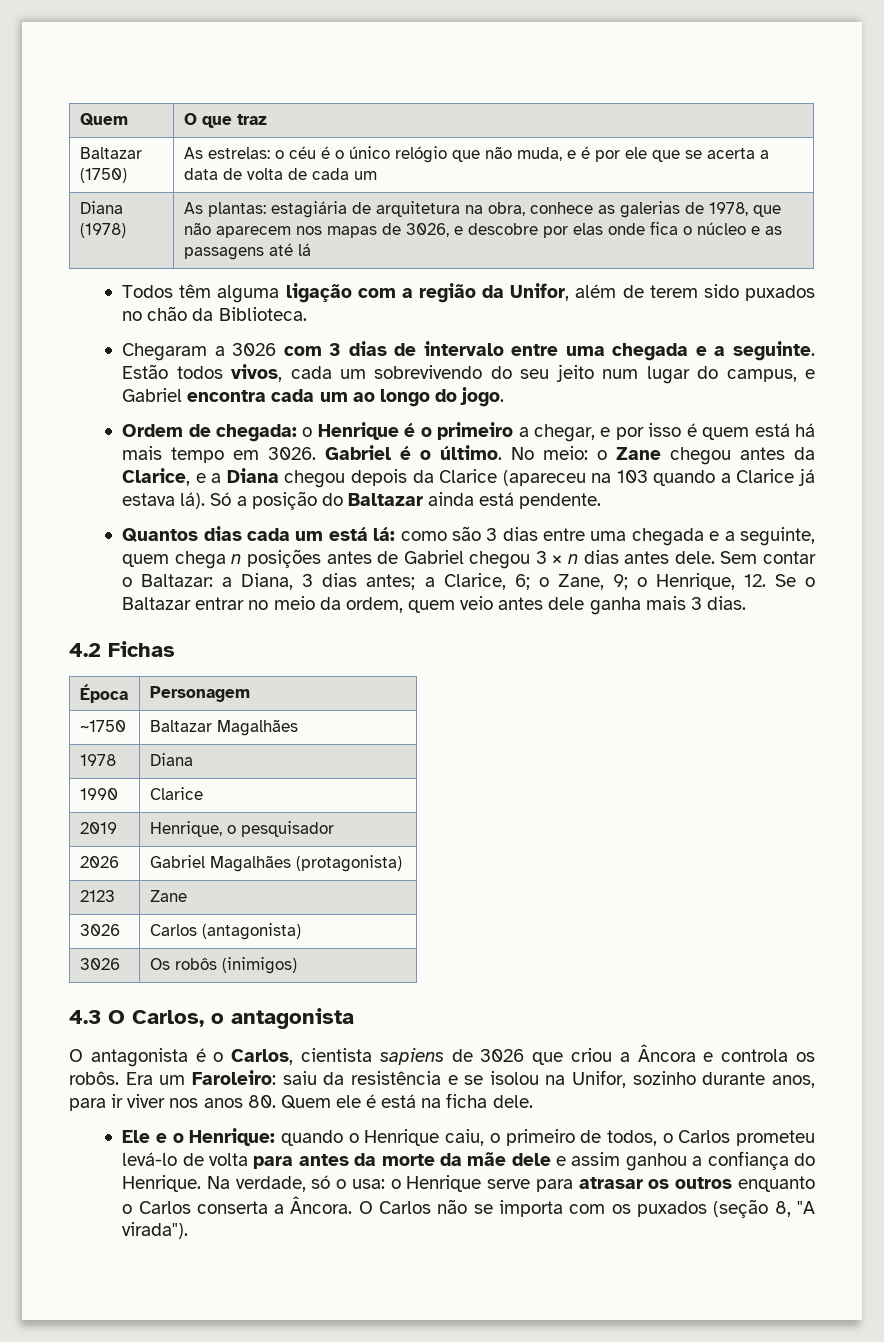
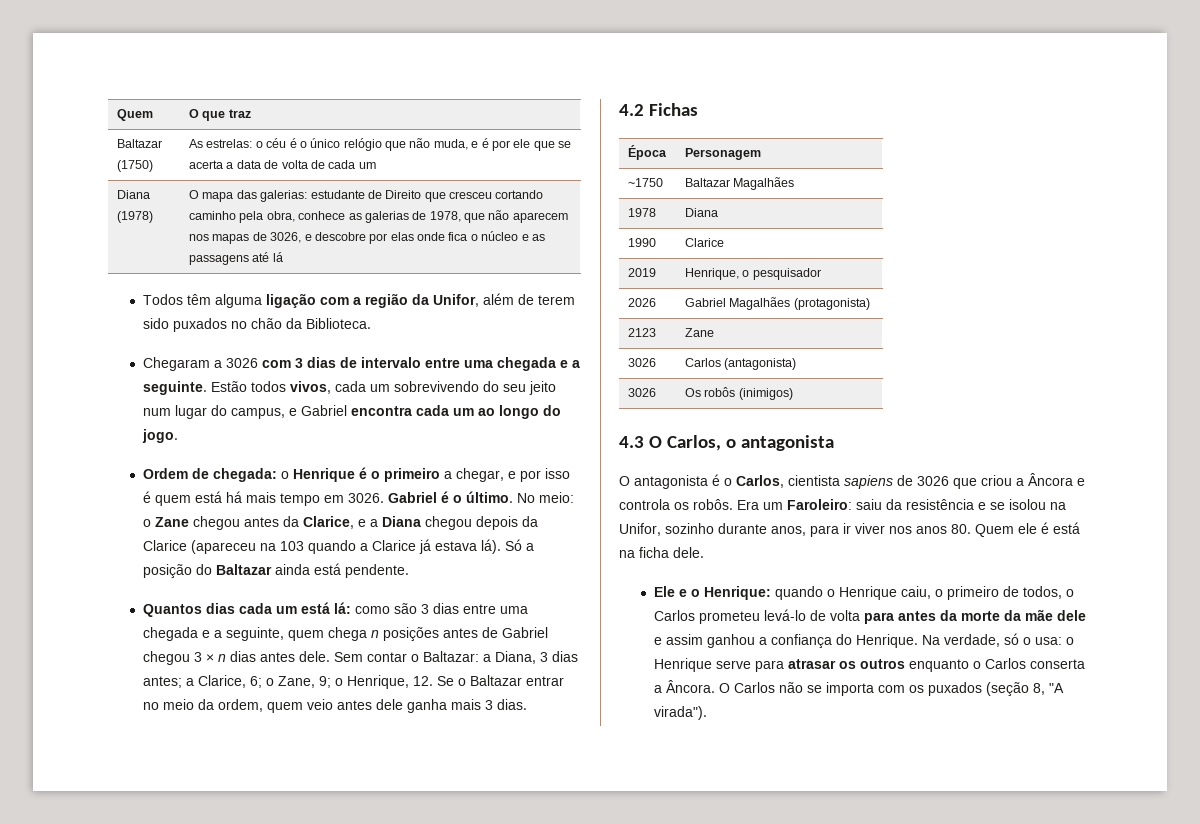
[183,201,483,218] As plantas: estagiária de arquitetura na -> [189,190,544,202] [189,211,264,223] O mapa das galerias: estudante de Direito que cresceu cortando caminho pela

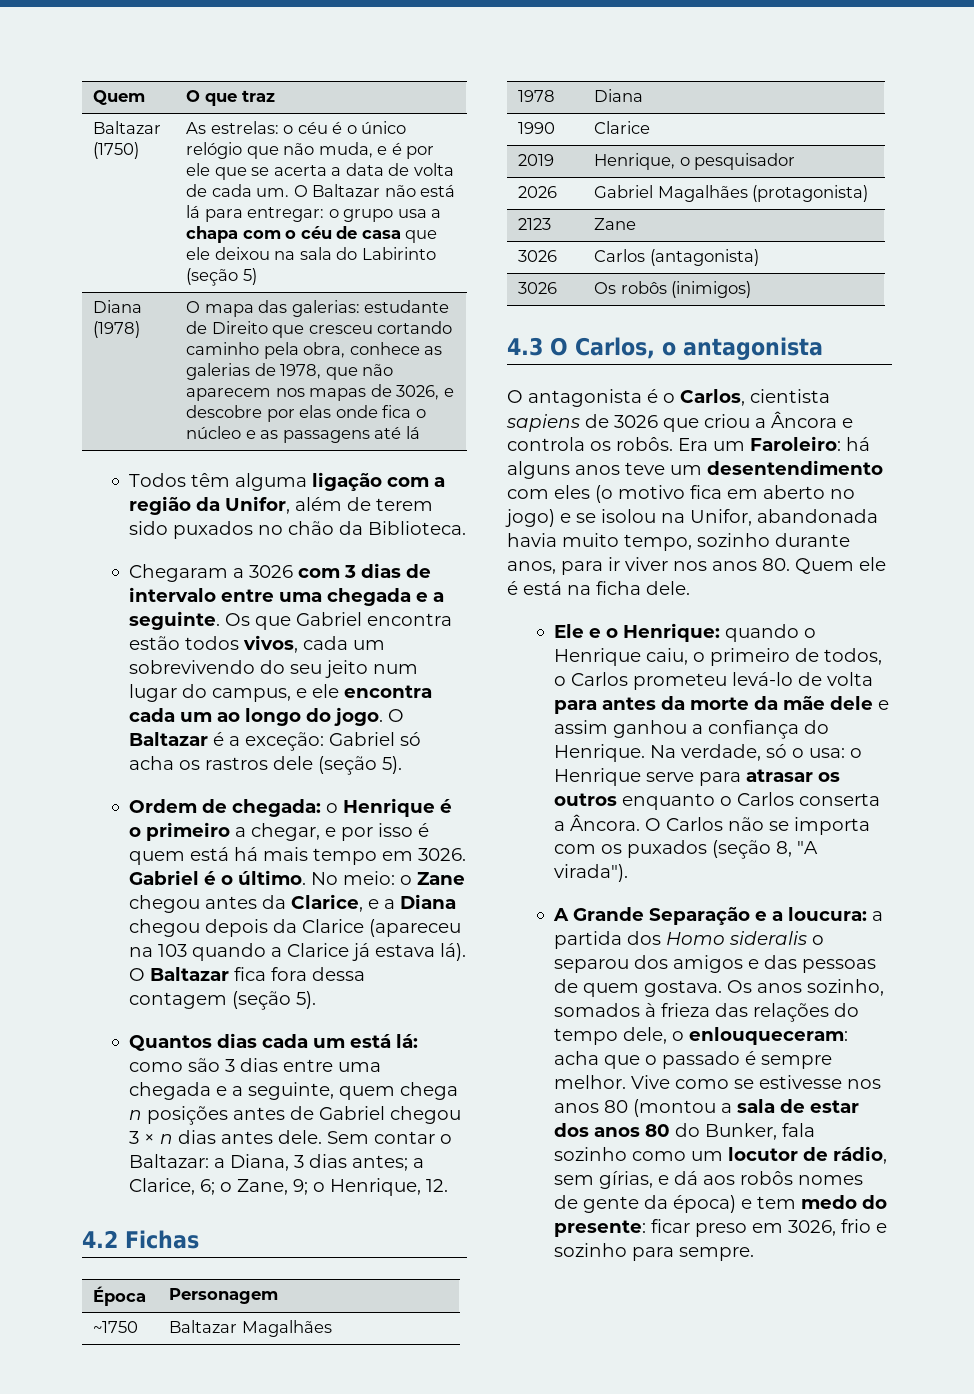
[358,162,376,169] um -> [256,184,456,197] [186,205,442,222] [186,226,438,243] [186,247,436,260] [186,268,257,286] um. O Baltazar não está lá para entregar: o grupo usa a chapa com o céu de casa que ele deixou na sala do Labirinto (seção 5)
[210,381,247,392] Estão -> [225,612,453,630] [129,636,181,650] Os que Gabriel encontra estão
[300,405,347,416] Gabriel -> [312,684,340,698] ele
(178, 436) none -> [388,709,405,722] [129,732,422,751] [129,756,403,775] O Baltazar é a exceção: Gabriel só acha os rastros dele (seção 5).
[504,539,534,551] [142,563,409,578] Só a posição do Baltazar ainda está pendente. -> [129,967,366,981] [129,991,317,1010] O Baltazar fica fora dessa contagem (seção 5).
[436,675,564,686] [142,699,527,713] Se o Baltazar entrar no meio da ordem, quem veio antes dele ganha mais 3 dias. -> (449, 1185) none
[856,499,974,510] saiu da resistência -> [846,437,870,451] [507,460,883,479] [507,485,855,503] [505,509,555,527] há alguns anos teve um desentendimento com eles (o motivo fica em aberto no jogo)
(661, 529) none -> [757,509,878,523] [507,533,692,551] abandonada havia muito tempo,
(707, 713) none -> [553,907,884,925] [554,931,825,949] [554,955,877,973] [554,979,885,997] [554,1003,860,1022] [554,1027,849,1045] [554,1051,833,1069] [554,1075,882,1089] [554,1099,860,1117] [554,1123,816,1140] [554,1146,888,1164] [554,1171,864,1189] [554,1195,888,1213] [554,1219,888,1237] [554,1243,755,1261] // A Grande Separação e a loucura: a partida dos Homo sideralis o separou dos amigos e das pessoas de quem gostava. Os anos sozinho, somados à frieza das relações do tempo dele, o enlouqueceram: acha que o passado é sempre melhor. Vive como se estivesse nos anos 80 (montou a sala de estar dos anos 80 do Bunker, fala sozinho como um locutor de rádio, sem gírias, e dá aos robôs nomes de gente da época) e tem medo do presente: ficar preso em 3026, frio e sozinho para sempre.

